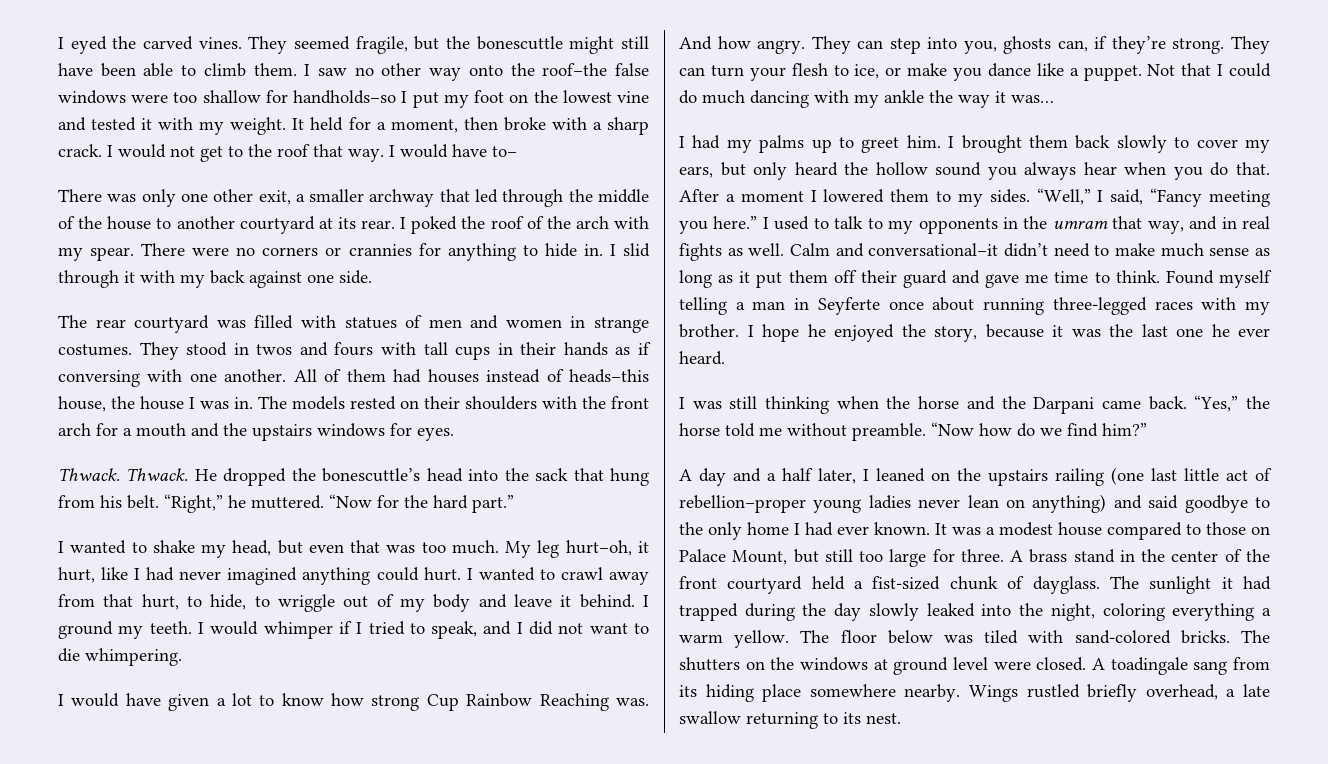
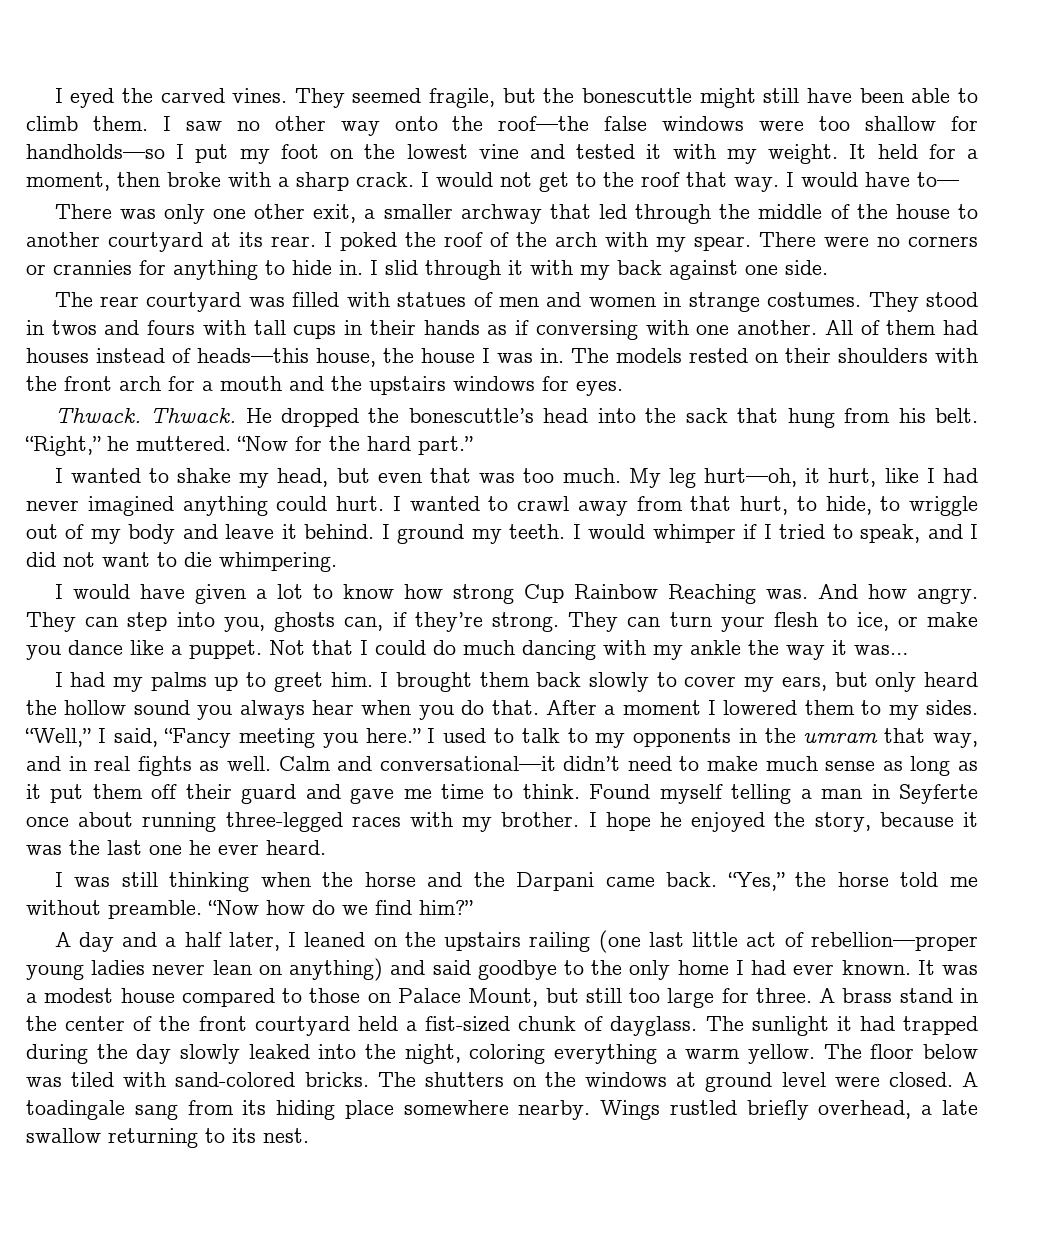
[542,63,608,76] roof–the -> [498,116,590,131] roof—the
[293,90,397,104] handholds–so -> [26,144,165,159] handholds—so
[492,146,517,157] to– -> [917,172,959,187] to—
[569,369,649,383] heads–this -> [197,348,309,363] heads—this
[565,540,632,556] hurt–oh, -> [704,468,798,487] hurt—oh,
[868,243,999,256] conversational–it -> [379,756,556,771] conversational—it
[679,495,806,513] rebellion–proper -> [811,932,979,951] rebellion—proper

